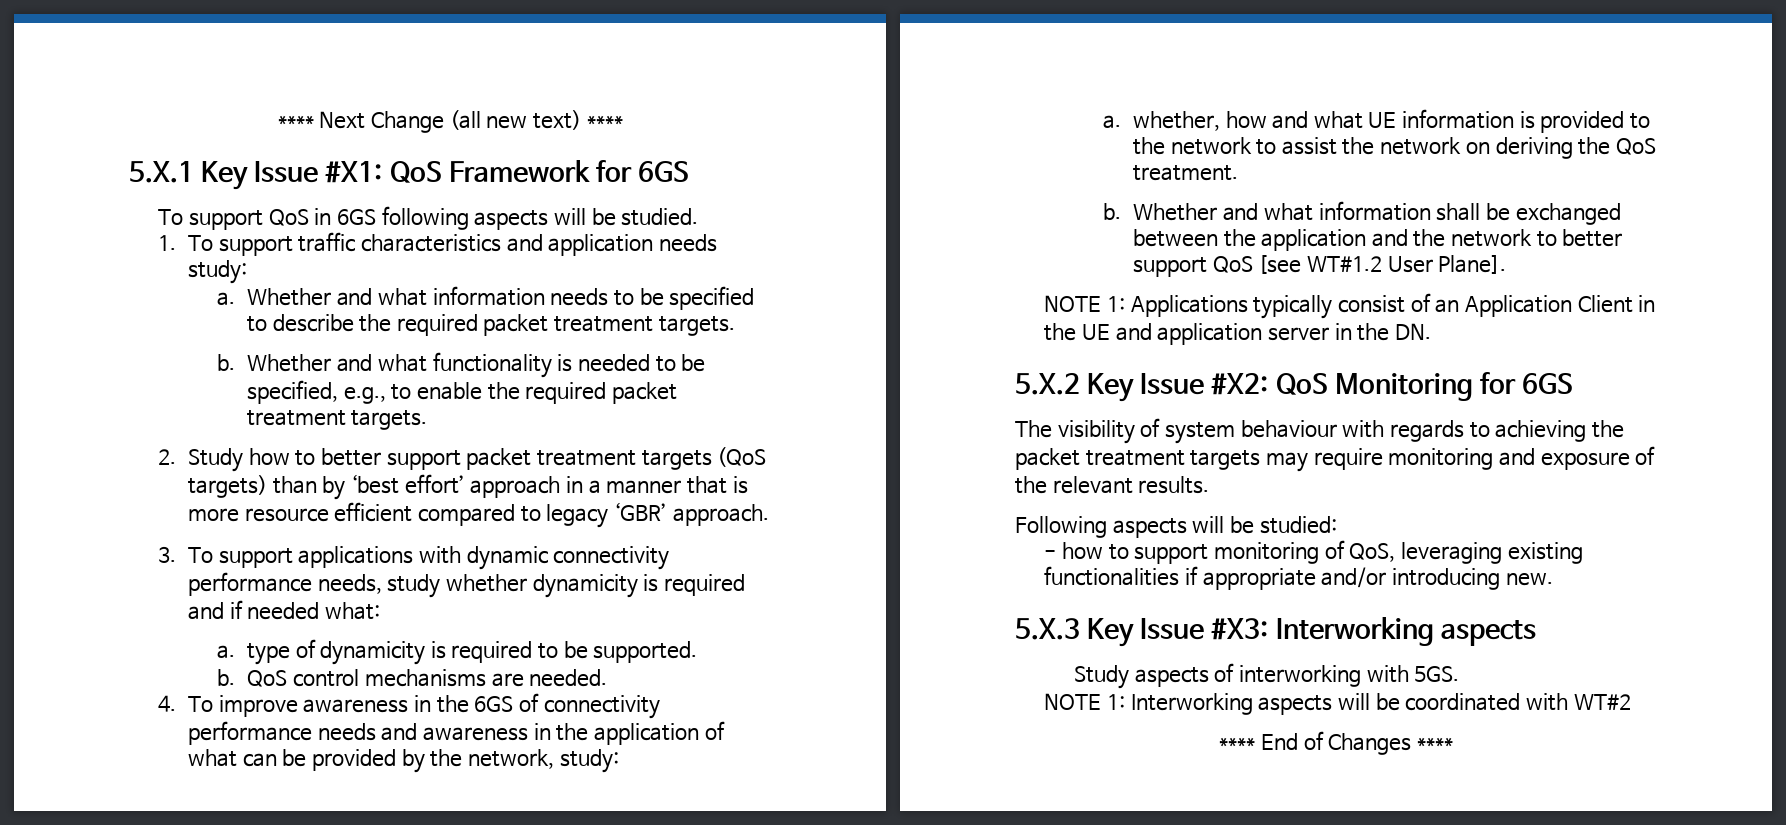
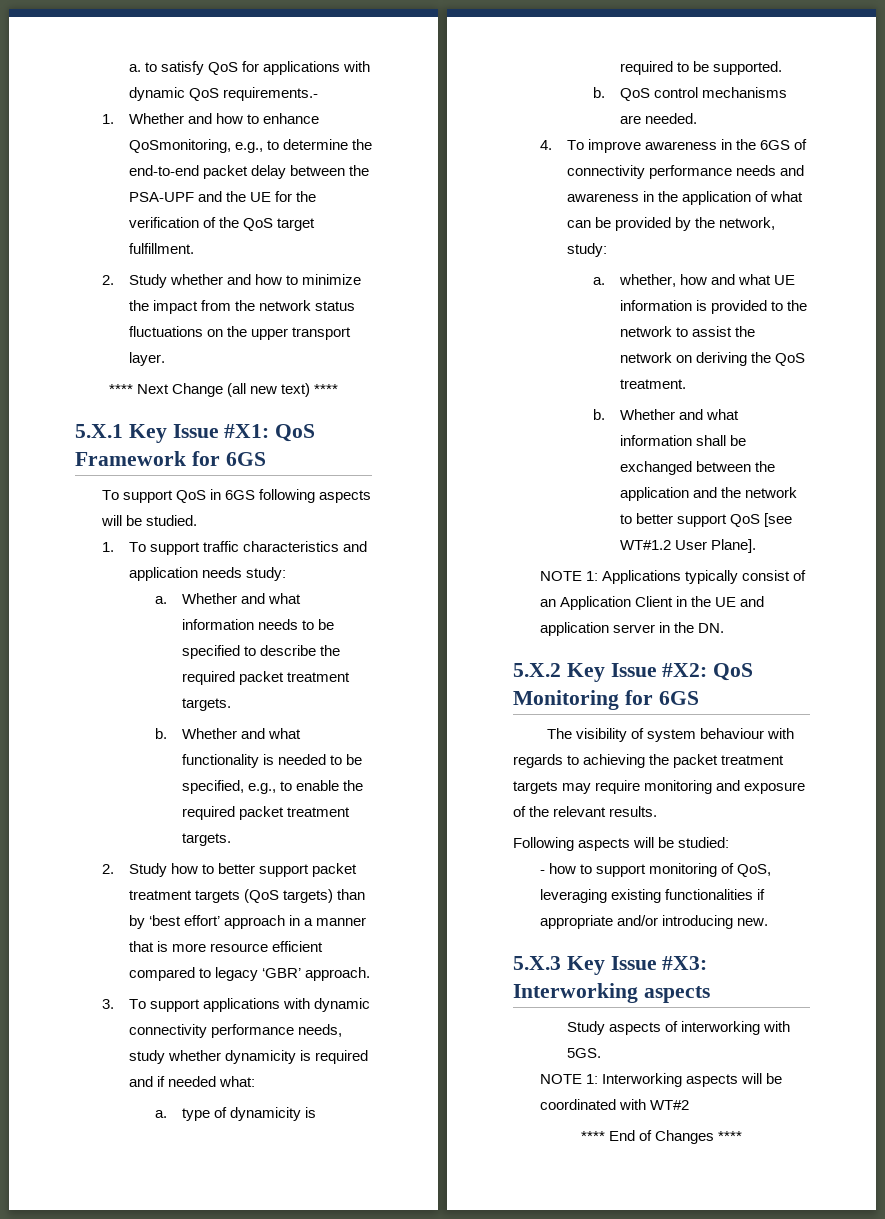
(277, 121) none -> [128,61,370,75] [128,87,318,101] [101,113,319,124] [128,139,372,153] [128,165,369,179] [128,191,316,202] [128,217,315,231] [128,243,194,254] [101,274,361,288] [128,300,355,314] [128,326,351,340] [128,352,165,366] a. to satisfy QoS for applications with dynamic QoS requirements.- // 1. Whether and how to enhance QoSmonitoring, e.g., to determine the end-to-end packet delay between the PSA-UPF and the UE for the verification of the QoS target fulfillment. // 2. Study whether and how to minimize the impact from the network status fluctuations on the upper transport layer. //

